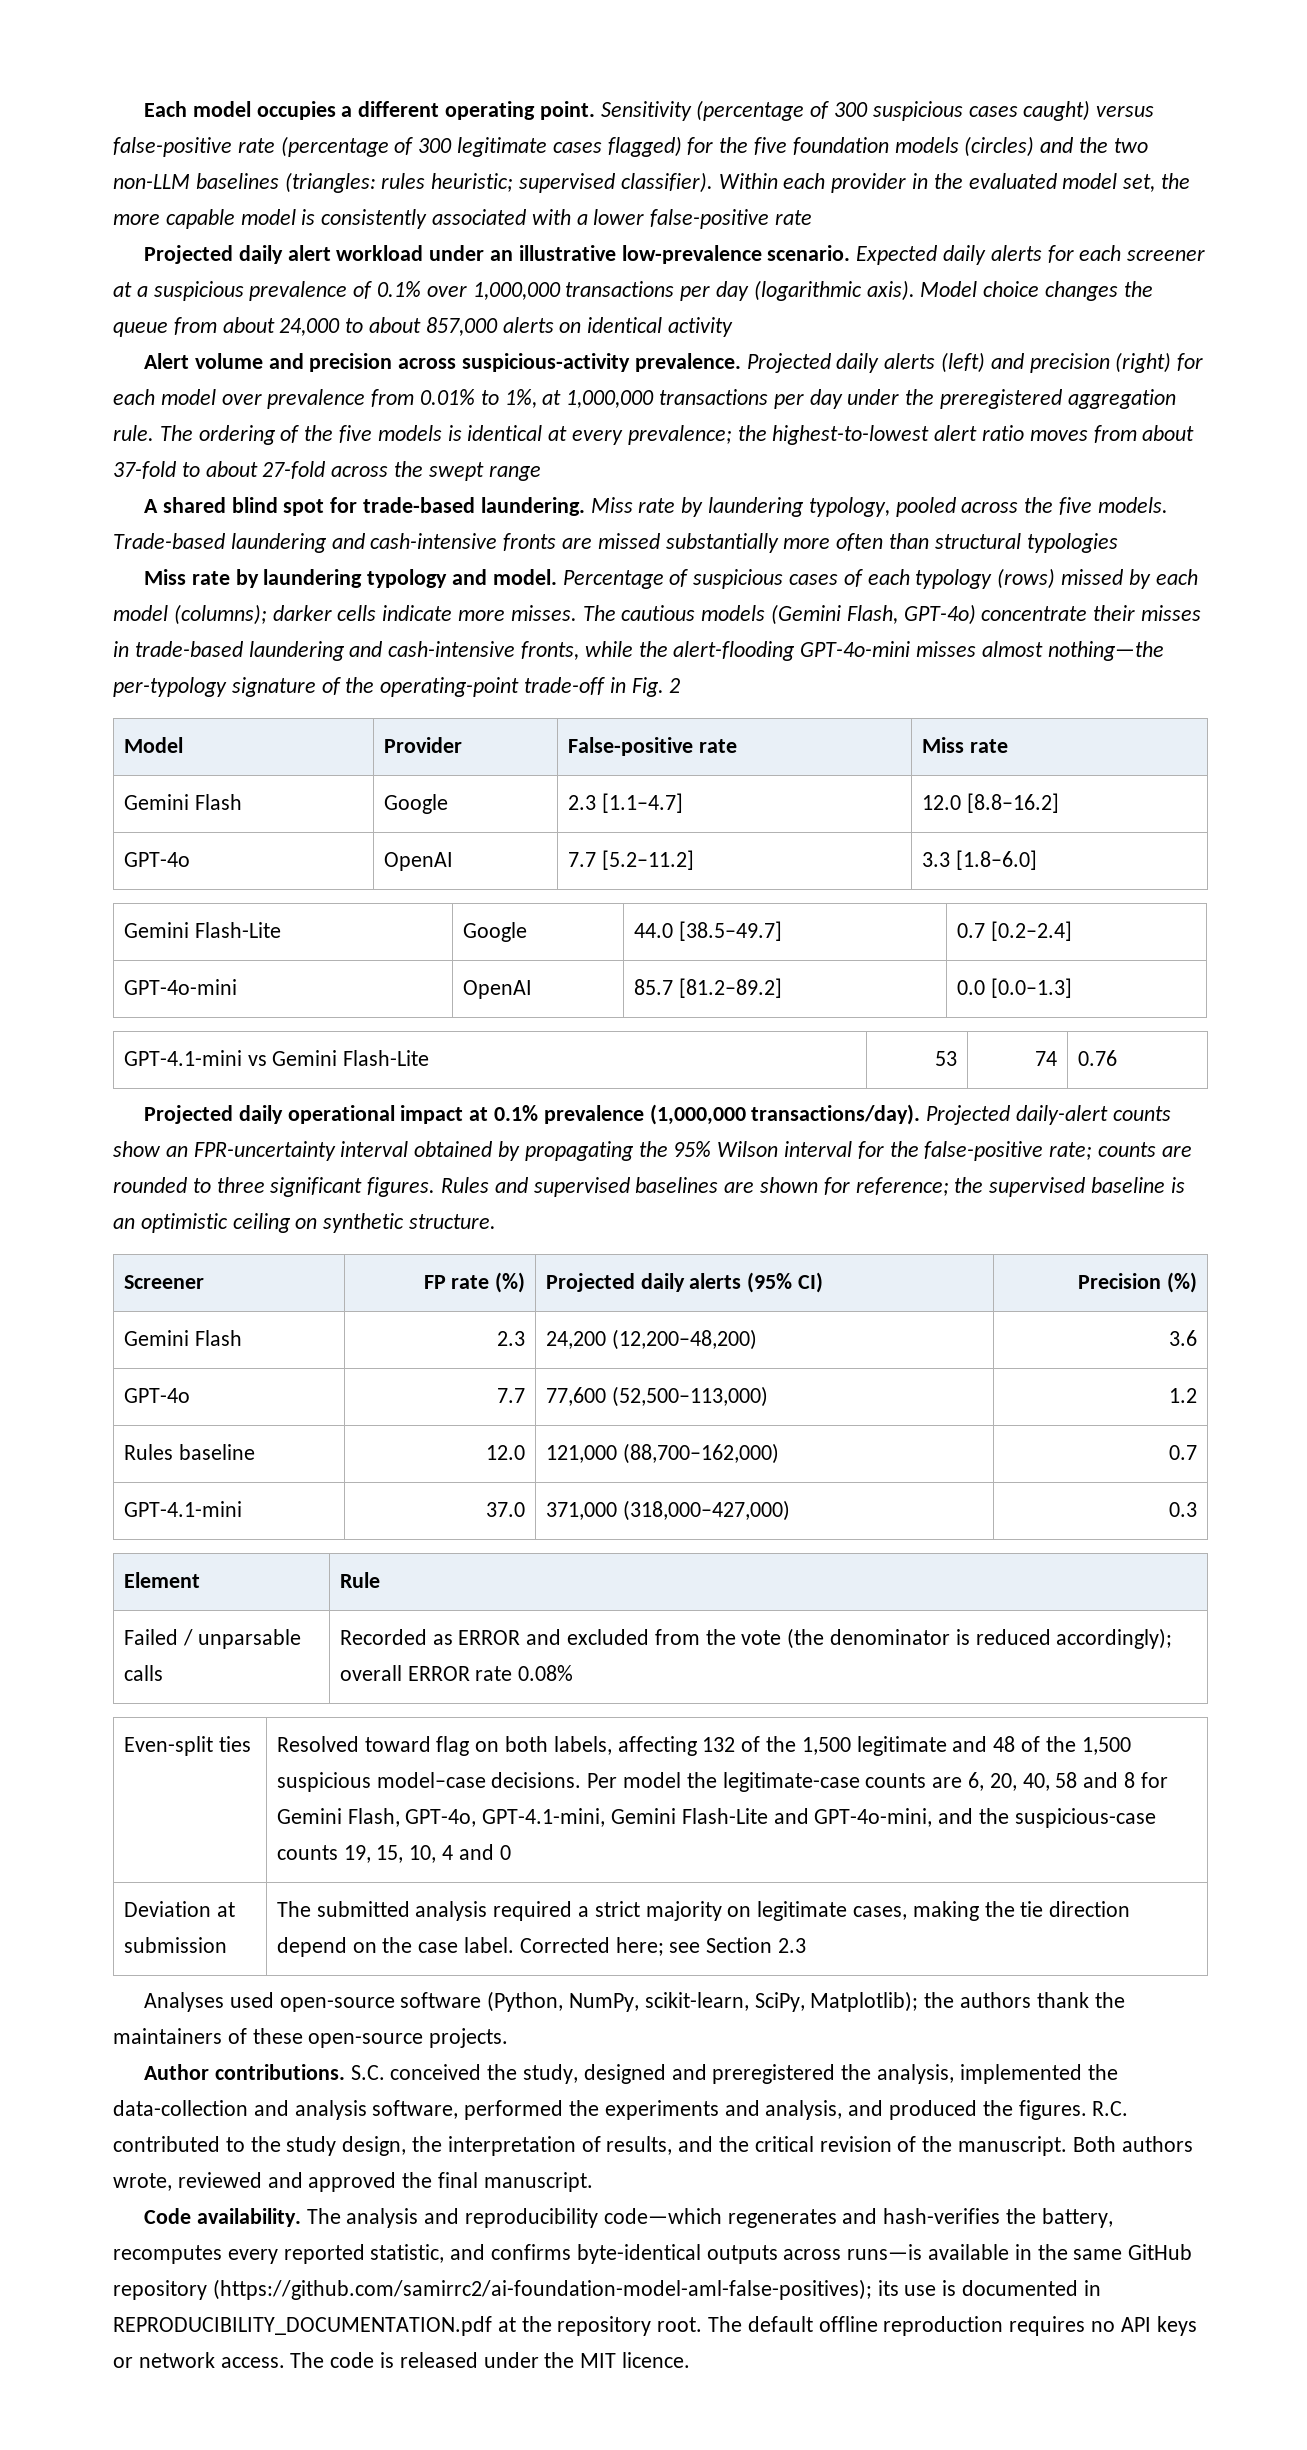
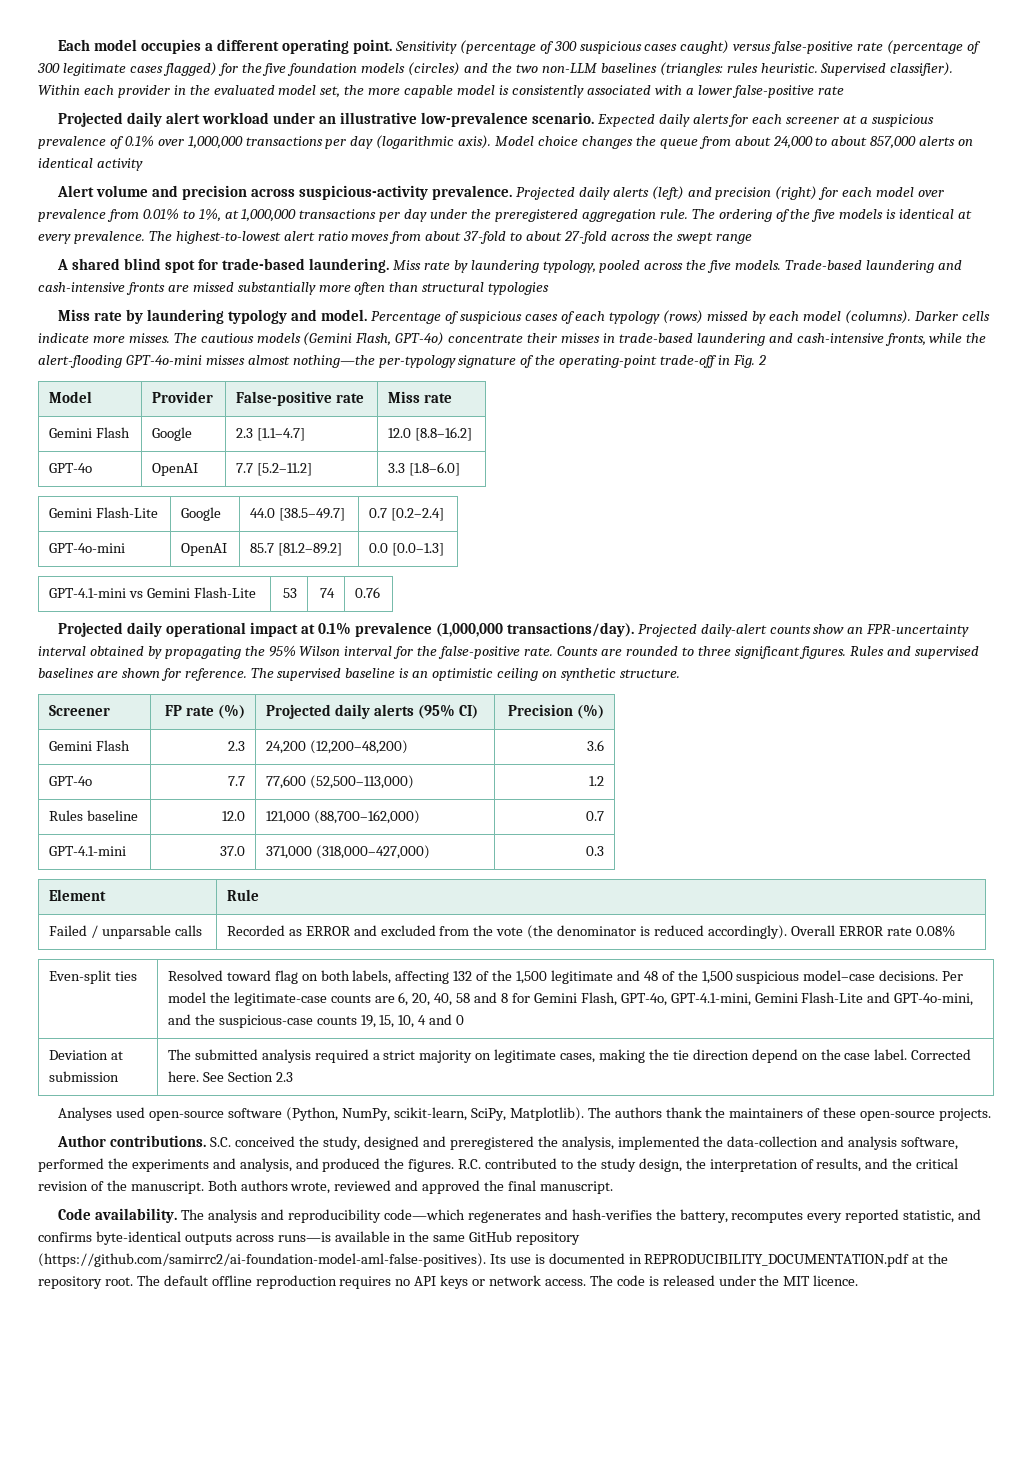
[431,173,616,193] heuristic; supervised -> [760,63,887,76] heuristic. Supervised
[627,425,767,445] prevalence; the -> [73,231,172,244] prevalence. The
[173,604,332,625] (columns); darker -> [844,310,958,324] (columns). Darker
[1049,1142,1157,1160] rate; counts -> [524,646,598,656] rate. Counts
[855,1177,984,1196] reference; the -> [184,668,274,681] reference. The
[1056,1628,1173,1649] [339,1665,402,1681] accordingly); overall -> [707,925,835,939] accordingly). Overall
[615,1937,701,1956] here; see -> [167,1071,224,1082] here. See
[810,1991,955,2012] Matplotlib); the -> [509,1107,611,1121] Matplotlib). The
[212,2279,899,2300] (https://github.com/samirrc2/ai-foundation-model-aml-false-positives); its -> [38,1253,506,1267] (https://github.com/samirrc2/ai-foundation-model-aml-false-positives). Its

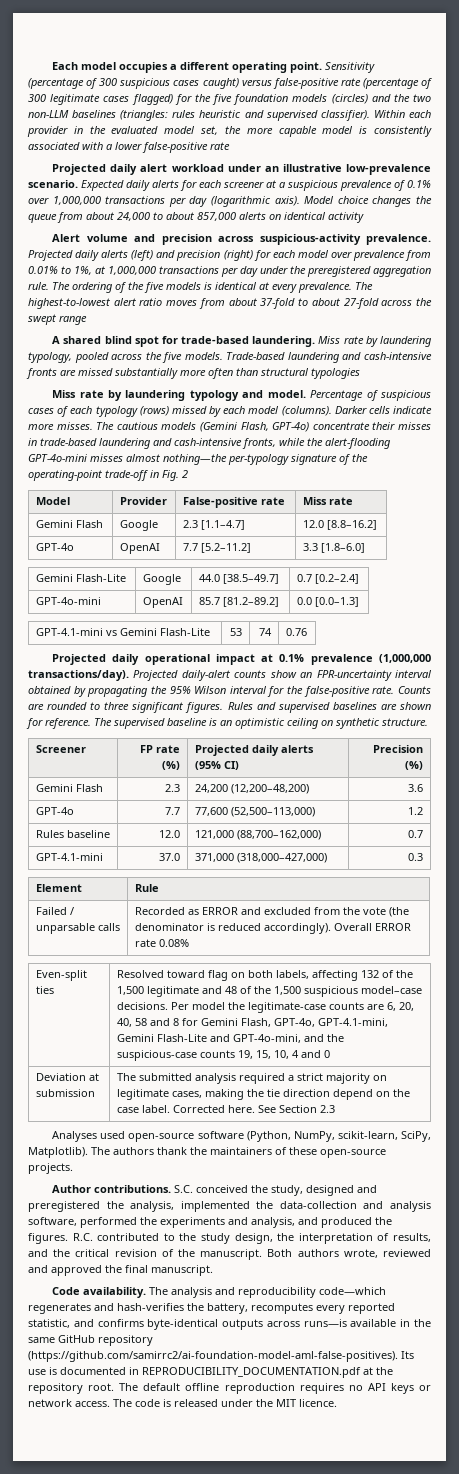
[760,63,887,76] heuristic. Supervised -> [199,110,318,121] heuristic and supervised

